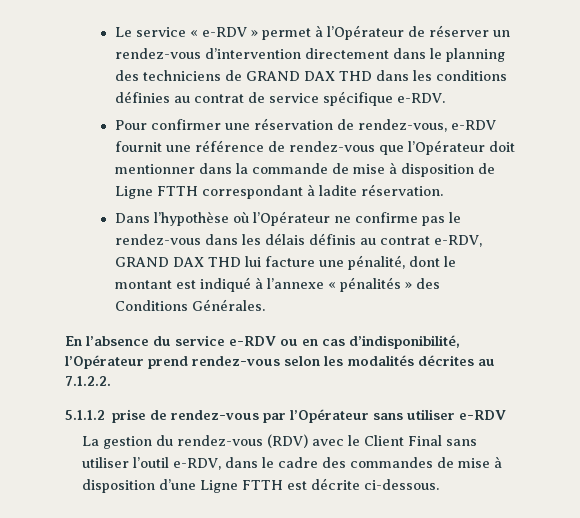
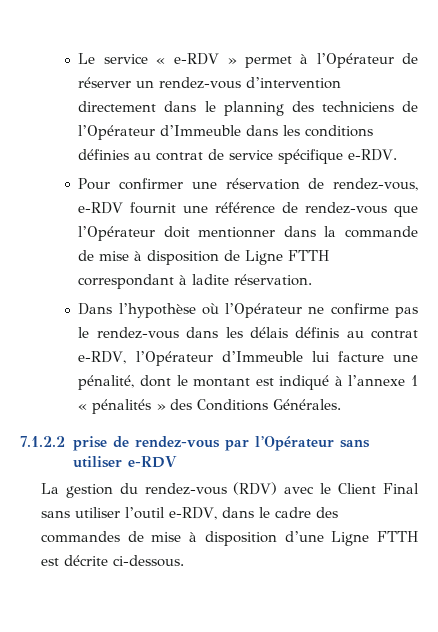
[245,71,372,81] GRAND DAX THD -> [78,125,242,140] l’Opérateur d’Immeuble
[114,257,241,267] GRAND DAX THD -> [135,351,303,366] l’Opérateur d’Immeuble
(324, 283) none -> [411,375,418,386] 1
[65,335,460,349] [65,355,495,369] [65,376,111,386] [65,410,105,420] En l’absence du service e-RDV ou en cas d’indisponibilité, l’Opérateur prend rendez-vous selon les modalités décrites au 7.1.2.2. // 5.1.1.2 -> [20,436,65,447] 7.1.2.2

